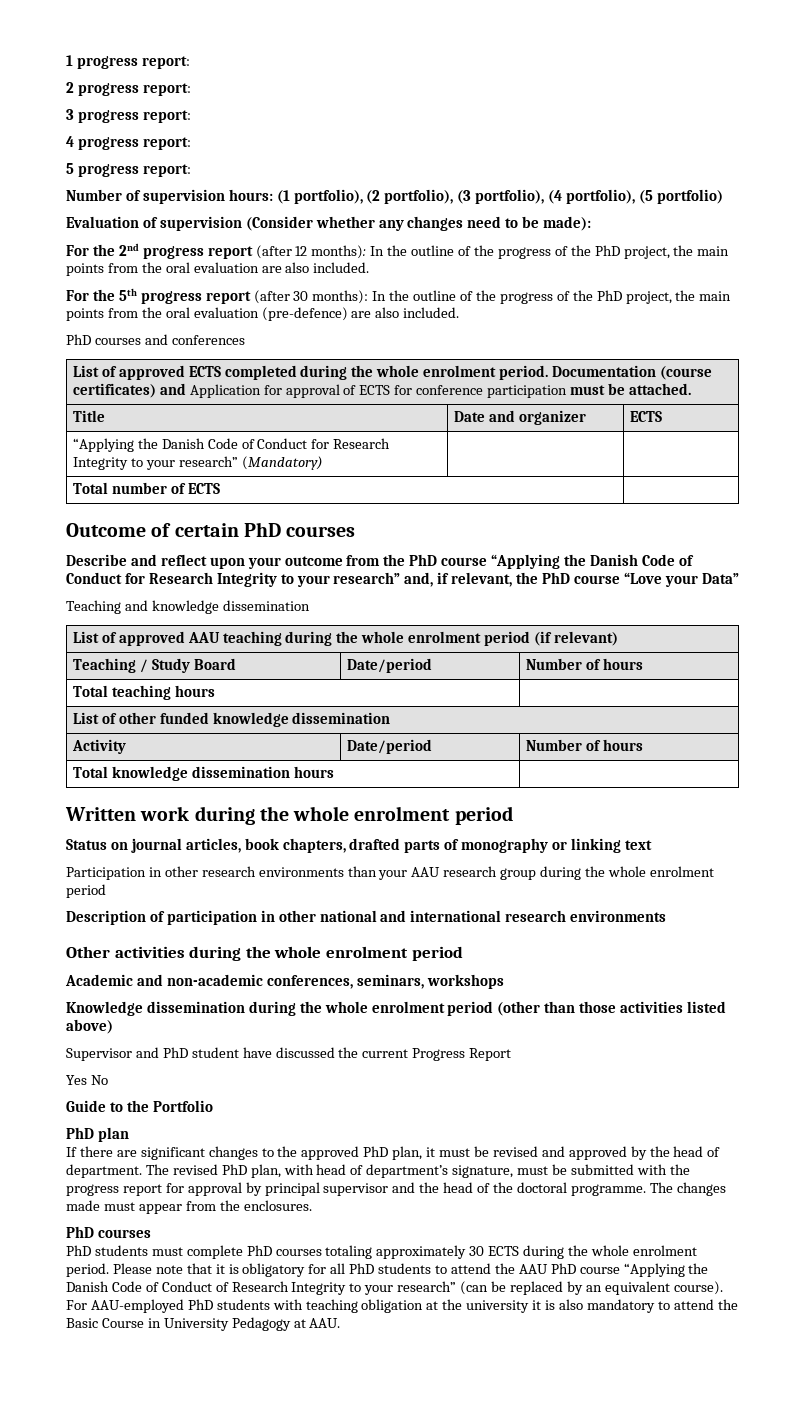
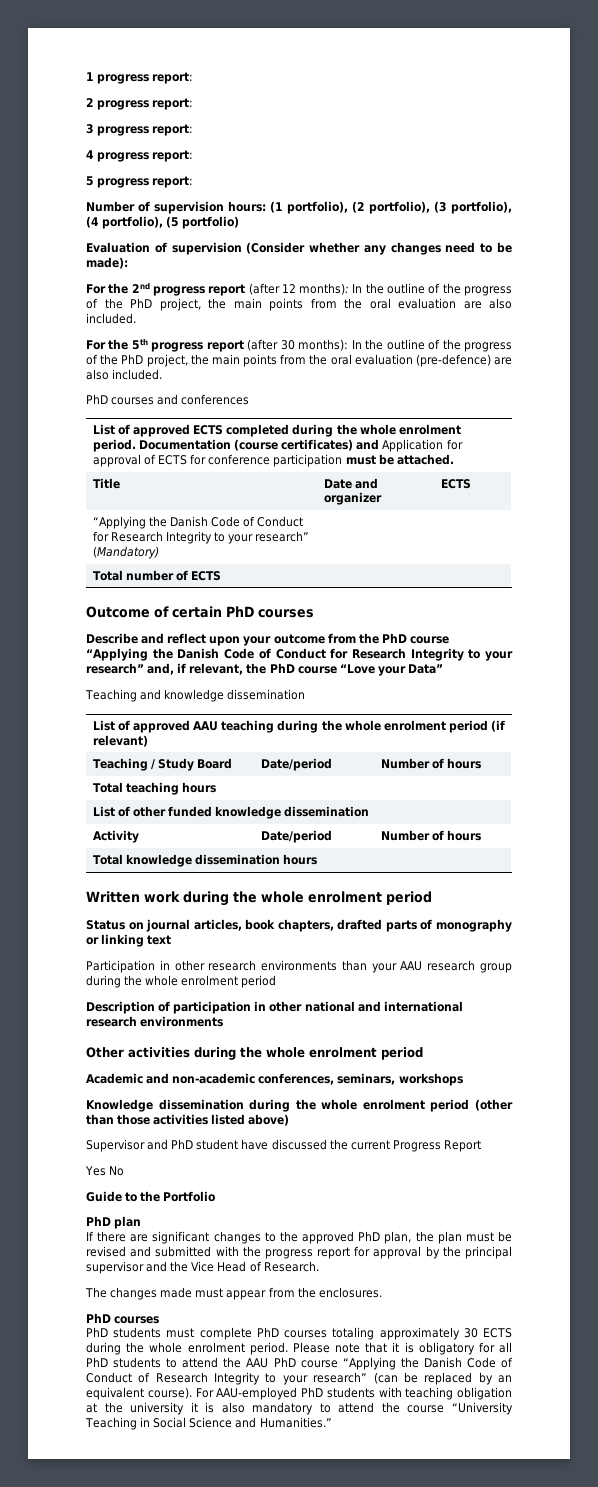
[426,1147,436,1157] it -> [415,1231,462,1244] the plan
[568,1146,721,1160] [66,1164,568,1178] approved by the head of department. The revised PhD plan, with head of department’s signature, must be -> (152, 1251) none
(262, 1189) none -> [442,1246,461,1257] the
[443,1182,646,1196] head of the doctoral programme. -> [191,1261,319,1272] Vice Head of Research. //
[66,1317,341,1331] Basic Course in University Pedagogy at AAU. -> [407,1402,513,1415] [85,1417,332,1430] course “University Teaching in Social Science and Humanities.”

